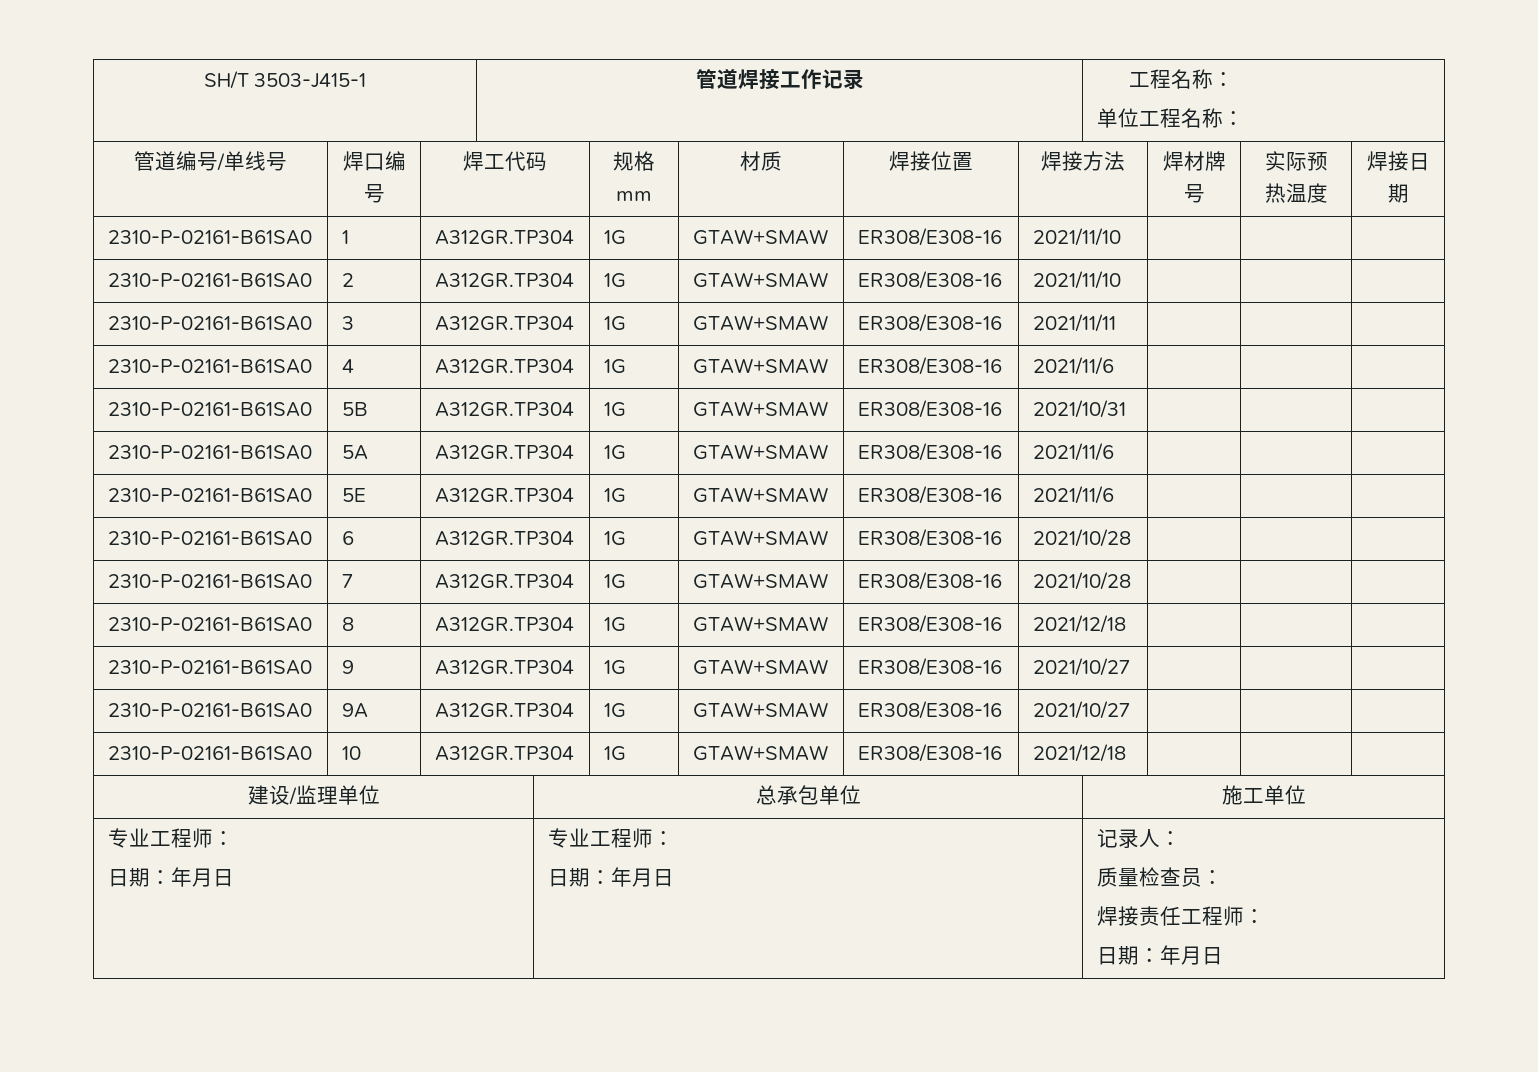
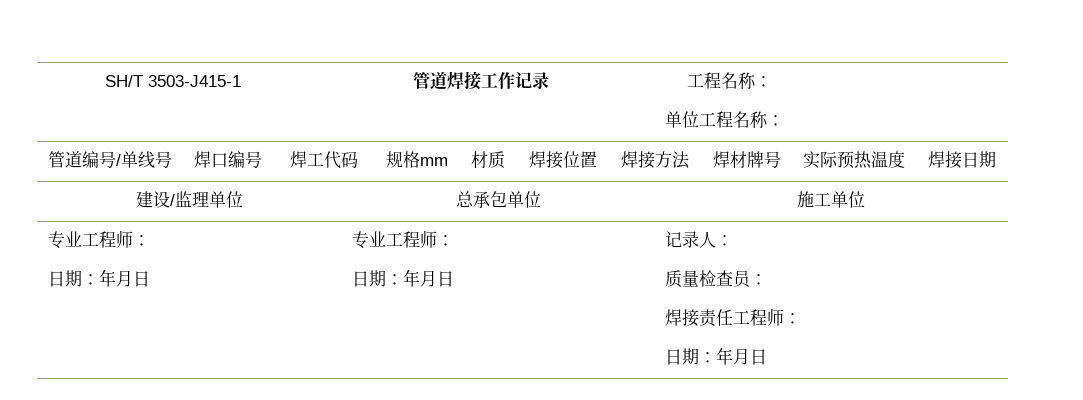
[107,230,312,245] [341,230,349,244] [434,230,574,245] [603,230,626,245] [692,229,828,245] [857,228,1002,246] [1032,228,1121,246] [107,273,312,288] [341,273,354,287] [434,273,574,288] [603,273,626,288] [692,272,828,288] [857,271,1002,289] [1032,271,1121,289] [107,316,312,331] [341,316,354,330] [434,316,574,331] [603,316,626,331] [692,315,828,331] [857,314,1002,332] [1032,314,1116,332] [107,359,312,374] [341,359,354,373] [434,359,574,374] [603,359,626,374] [692,358,828,374] [857,357,1002,375] [1032,357,1114,375] [107,402,312,417] [341,402,368,416] [434,402,574,417] [603,402,626,417] [692,401,828,417] [857,400,1002,418] [1032,400,1126,418] [107,445,312,460] [341,445,368,460] [434,445,574,460] [603,445,626,460] [692,444,828,460] [857,443,1002,461] [1032,443,1114,461] [107,488,312,503] [341,488,366,502] [434,488,574,503] [603,488,626,503] [692,487,828,503] [857,486,1002,504] [1032,486,1114,504] [107,531,312,546] [341,531,354,545] [434,531,574,546] [603,531,626,546] [692,530,828,546] [857,529,1002,547] [1032,529,1131,547] [107,574,312,589] [341,574,353,588] [434,574,574,589] [603,574,626,589] [692,573,828,589] [857,572,1002,590] [1032,572,1131,590] [107,617,312,632] [341,617,354,631] [434,617,574,632] [603,617,626,632] [692,616,828,632] [857,615,1002,633] [1032,615,1126,633] [107,660,312,675] [341,660,354,674] [434,660,574,675] [603,660,626,675] [692,659,828,675] [857,658,1002,676] [1032,658,1130,676] [107,703,312,718] [341,703,368,718] [434,703,574,718] [603,703,626,718] [692,702,828,718] [857,701,1002,719] [1032,701,1130,719] [107,746,312,761] [341,746,361,760] [434,746,574,761] [603,746,626,761] [692,745,828,761] [857,744,1002,762] [1032,744,1126,762] // 2310-P-02161-B61SA0 | 1 | A312GR.TP304 | 1G | GTAW+SMAW | ER308/E308-16 | 2021/11/10 | | | // 2310-P-02161-B61SA0 | 2 | A312GR.TP304 | 1G | GTAW+SMAW | ER308/E308-16 | 2021/11/10 | | | // 2310-P-02161-B61SA0 | 3 | A312GR.TP304 | 1G | GTAW+SMAW | ER308/E308-16 | 2021/11/11 | | | // 2310-P-02161-B61SA0 | 4 | A312GR.TP304 | 1G | GTAW+SMAW | ER308/E308-16 | 2021/11/6 | | | // 2310-P-02161-B61SA0 | 5B | A312GR.TP304 | 1G | GTAW+SMAW | ER308/E308-16 | 2021/10/31 | | | // 2310-P-02161-B61SA0 | 5A | A312GR.TP304 | 1G | GTAW+SMAW | ER308/E308-16 | 2021/11/6 | | | // 2310-P-02161-B61SA0 | 5E | A312GR.TP304 | 1G | GTAW+SMAW | ER308/E308-16 | 2021/11/6 | | | // 2310-P-02161-B61SA0 | 6 | A312GR.TP304 | 1G | GTAW+SMAW | ER308/E308-16 | 2021/10/28 | | | // 2310-P-02161-B61SA0 | 7 | A312GR.TP304 | 1G | GTAW+SMAW | ER308/E308-16 | 2021/10/28 | | | // 2310-P-02161-B61SA0 | 8 | A312GR.TP304 | 1G | GTAW+SMAW | ER308/E308-16 | 2021/12/18 | | | // 2310-P-02161-B61SA0 | 9 | A312GR.TP304 | 1G | GTAW+SMAW | ER308/E308-16 | 2021/10/27 | | | // 2310-P-02161-B61SA0 | 9A | A312GR.TP304 | 1G | GTAW+SMAW | ER308/E308-16 | 2021/10/27 | | | // 2310-P-02161-B61SA0 | 10 | A312GR.TP304 | 1G | GTAW+SMAW | ER308/E308-16 | 2021/12/18 | | | -> (996, 159) none

